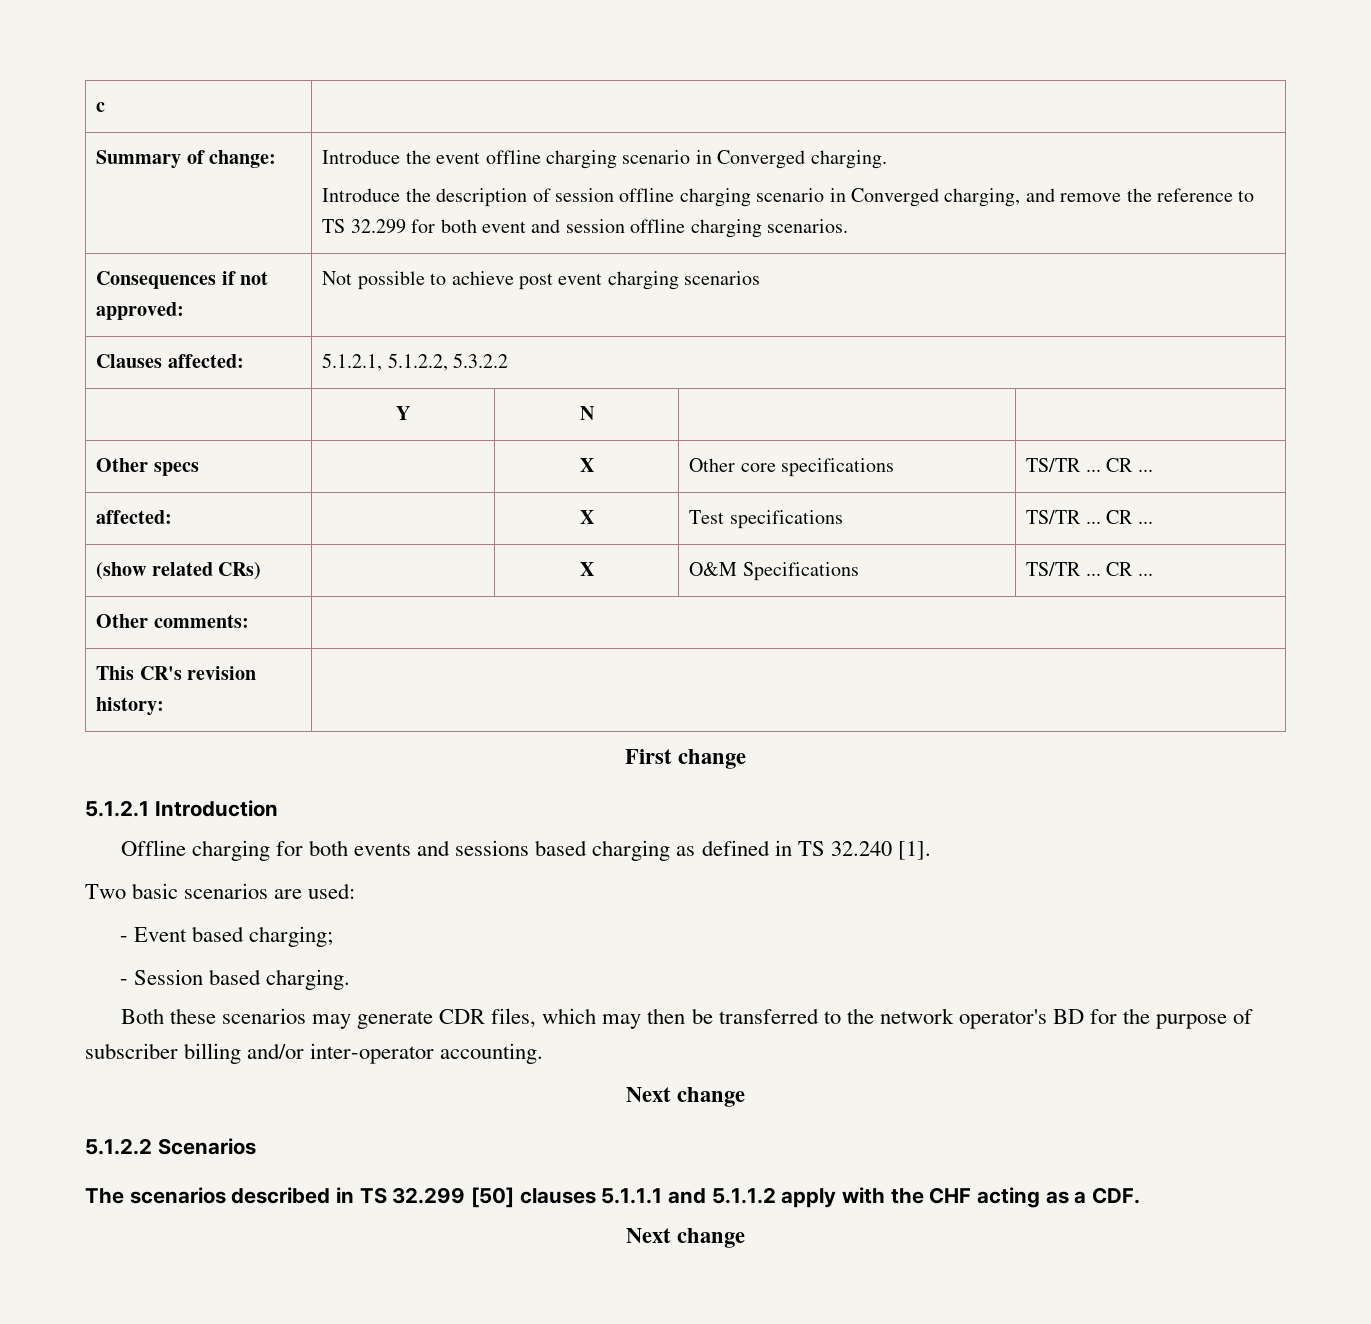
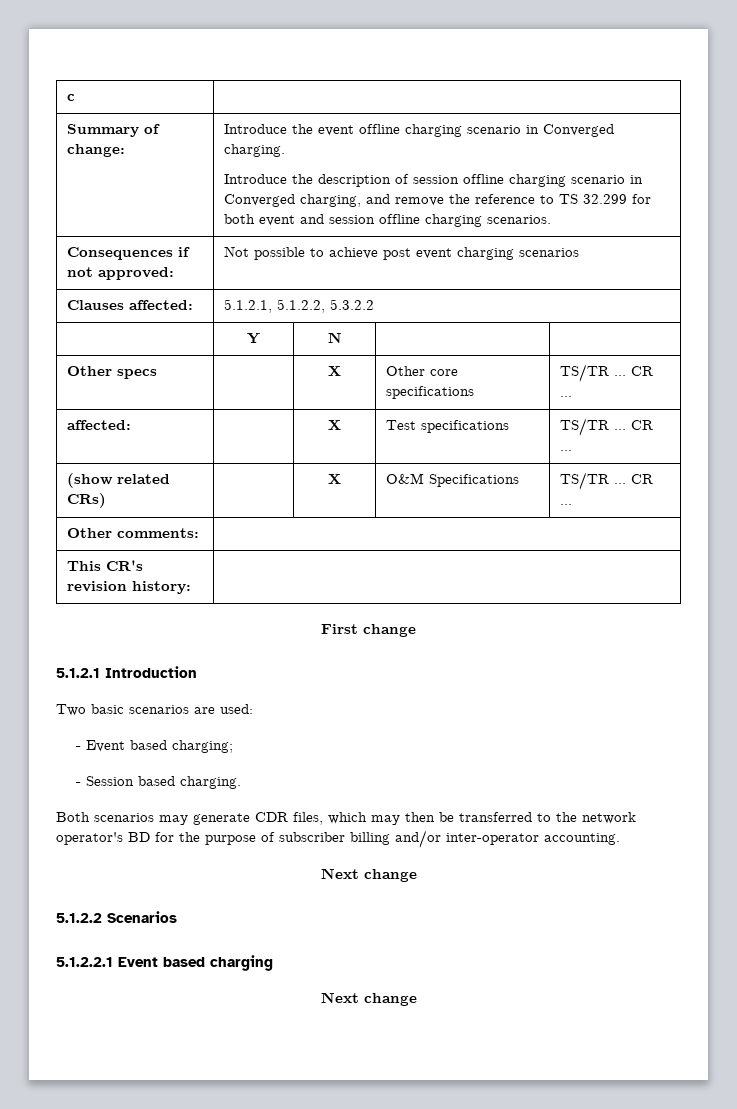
[120,840,931,861] // Offline charging for both events and sessions based charging as defined in TS 32.240 [1]. -> (197, 672) none
[169,1008,216,1024] these -> (90, 817) none
[85,1187,1141,1208] The scenarios described in TS 32.299 [50] clauses 5.1.1.1 and 5.1.1.2 apply with the CHF acting as a CDF. -> [56,955,273,971] 5.1.2.2.1 Event based charging

